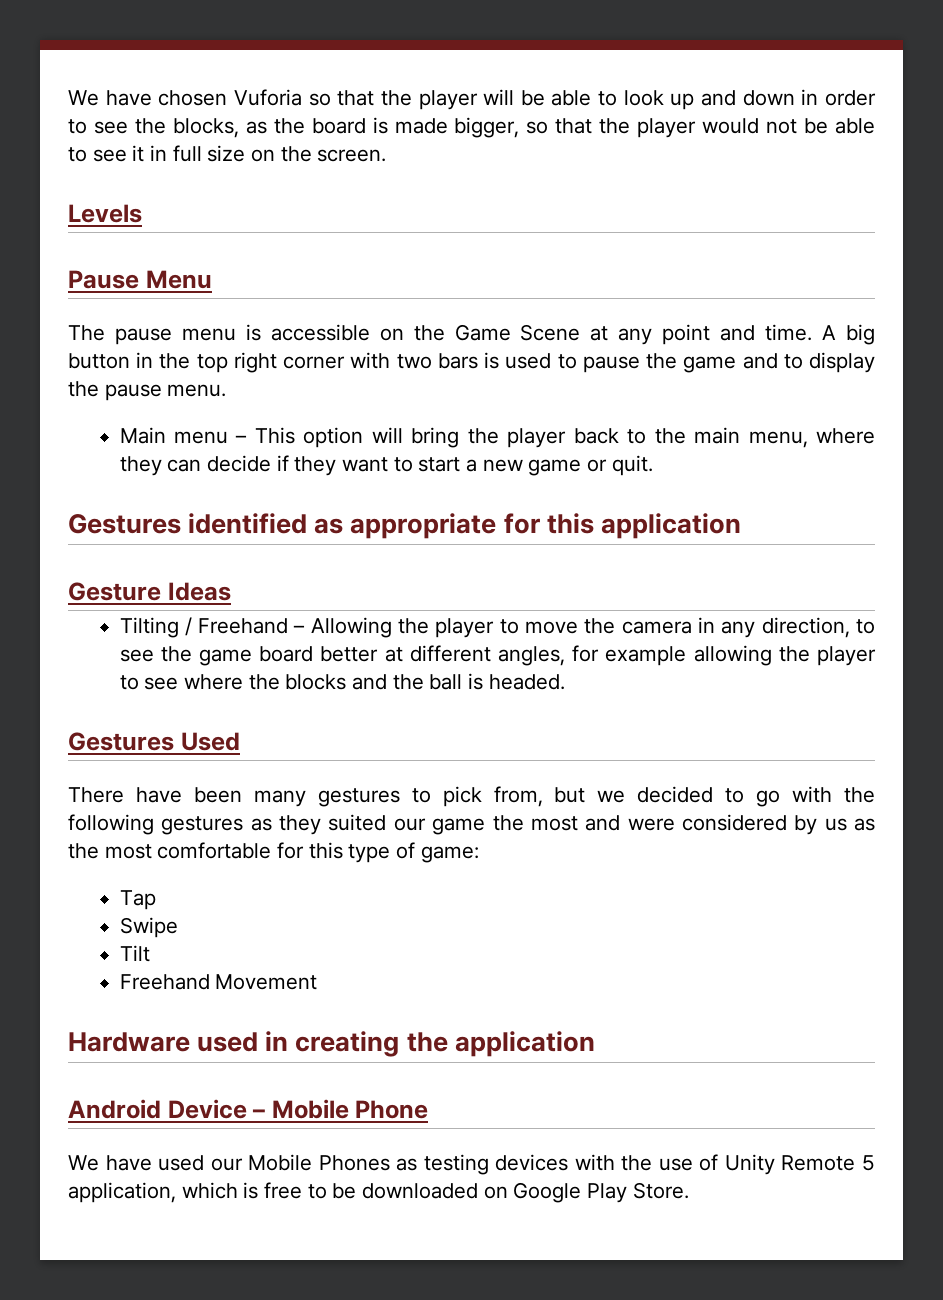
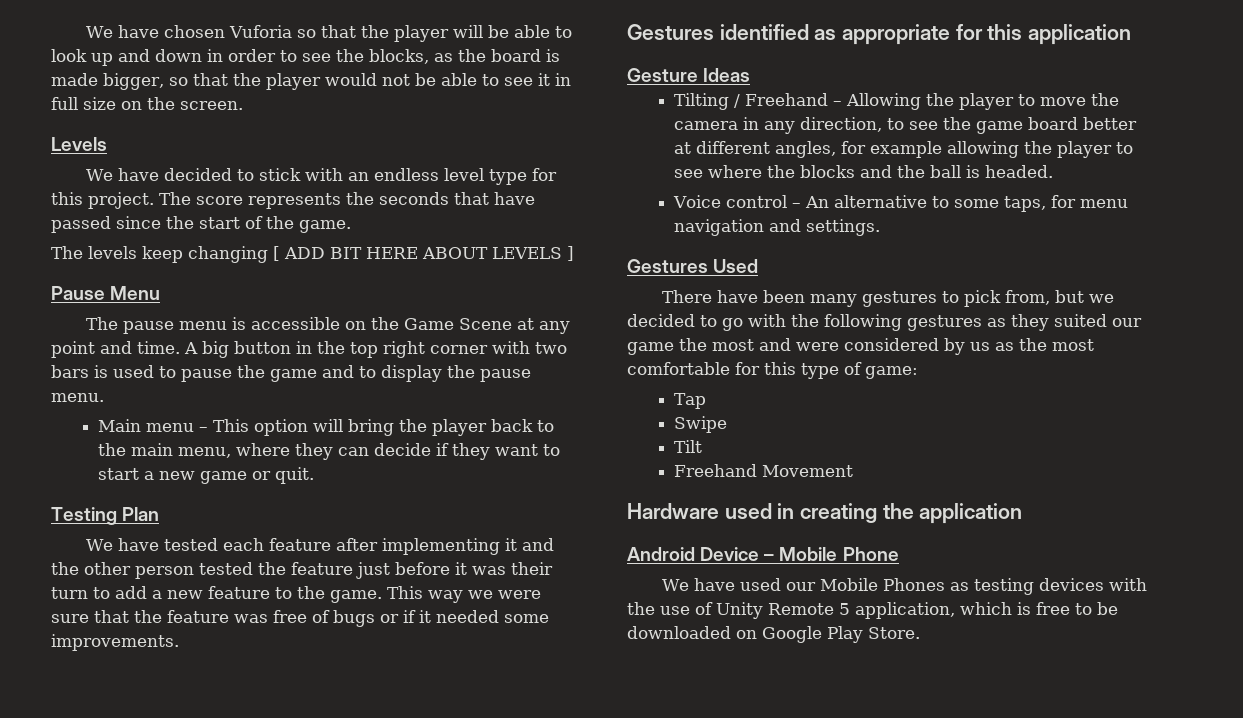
(142, 213) none -> [86,168,558,185] [51,192,535,209] [51,216,351,233] [51,246,574,263] // We have decided to stick with an endless level type for this project. The score represents the seconds that have passed since the start of the game. // The levels keep changing [ ADD BIT HERE ABOUT LEVELS ]
(653, 465) none -> [51,507,160,525] [86,538,555,555] [51,562,553,579] [51,586,541,603] [51,610,549,627] [51,634,179,651] // Testing Plan // We have tested each feature after implementing it and the other person tested the feature just before it was their turn to add a new feature to the game. This way we were sure that the feature was free of bugs or if it needed some improvements.
(565, 682) none -> [673,195,1129,212] [674,219,881,236] // Voice control – An alternative to some taps, for menu navigation and settings.

